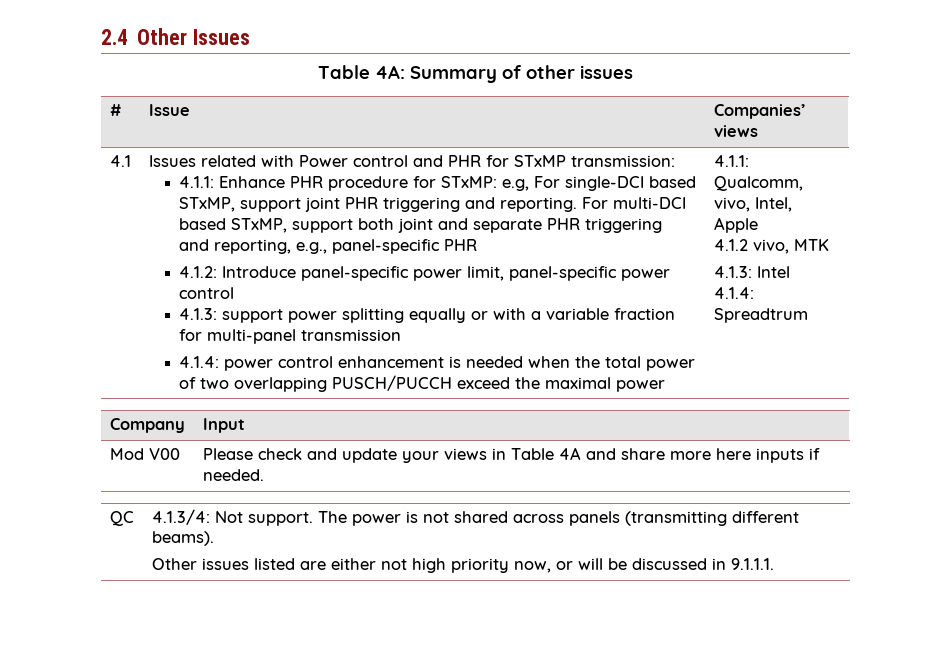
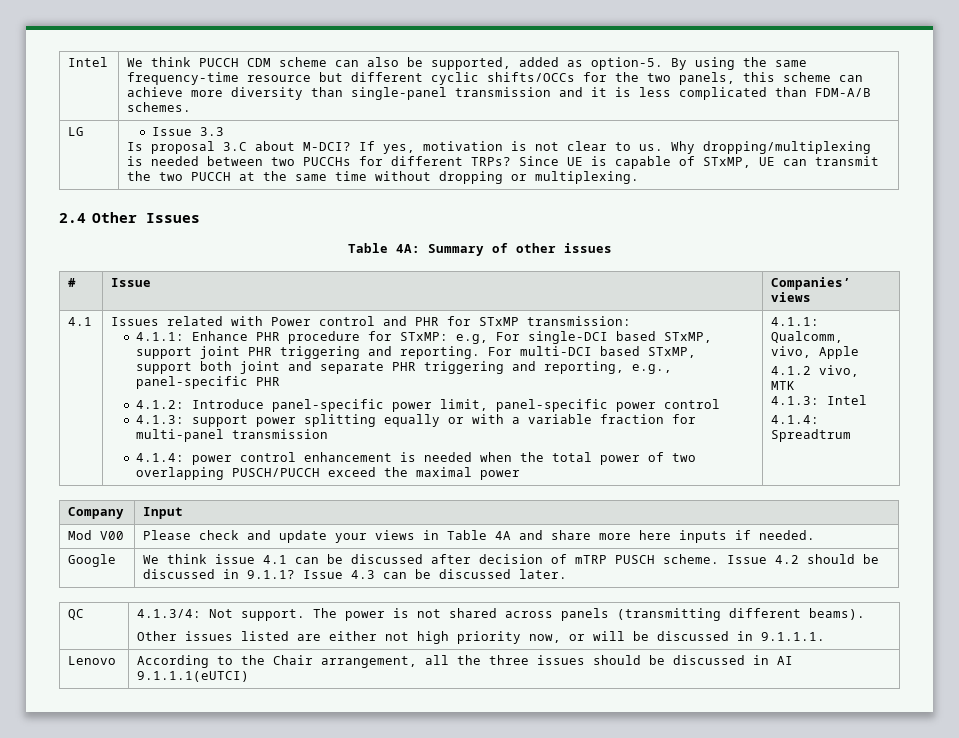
(101, 37) none -> [68,57,109,67] [127,57,808,70] [127,72,864,85] [127,87,872,100] [127,102,192,112] [68,127,85,136] [151,127,224,136] [127,141,872,154] [127,156,880,169] [127,171,640,184] Intel | We think PUCCH CDM scheme can also be supported, added as option-5. By using the same frequency-time resource but different cyclic shifts/OCCs for the two panels, this scheme can achieve more diversity than single-panel transmission and it is less complicated than FDM-A/B schemes. // LG | Issue 3.3 // Is proposal 3.C about M-DCI? If yes, motivation is not clear to us. Why dropping/multiplexing is needed between two PUCCHs for different TRPs? Since UE is capable of STxMP, UE can transmit the two PUCCH at the same time without dropping or multiplexing. //
[754,197,792,212] Intel, -> (812, 352) none
(264, 475) none -> [68,554,117,567] [143,554,880,564] [143,569,568,579] // Google | We think issue 4.1 can be discussed after decision of mTRP PUSCH scheme. Issue 4.2 should be discussed in 9.1.1? Issue 4.3 can be discussed later.
(774, 564) none -> [68,656,117,665] [137,655,794,668] [137,671,250,682] // Lenovo | According to the Chair arrangement, all the three issues should be discussed in AI 9.1.1.1(eUTCI)

